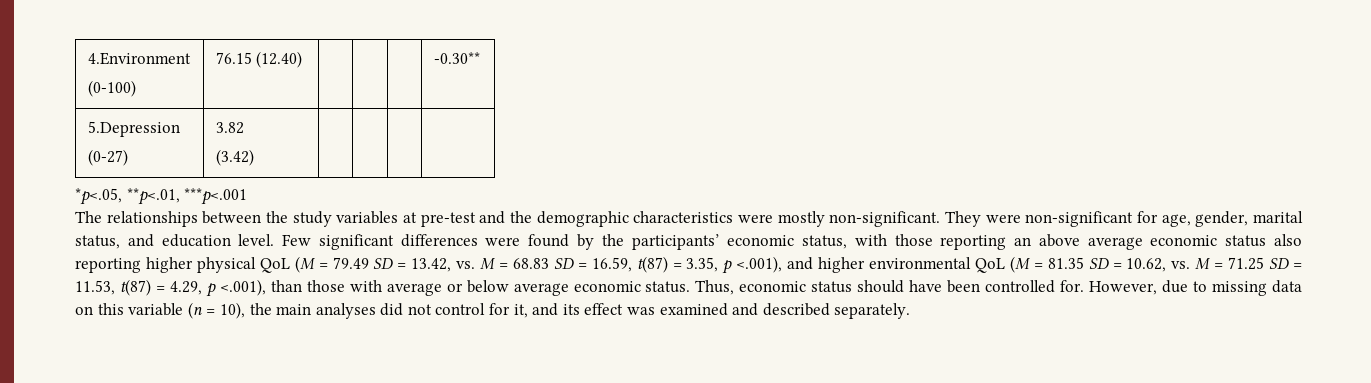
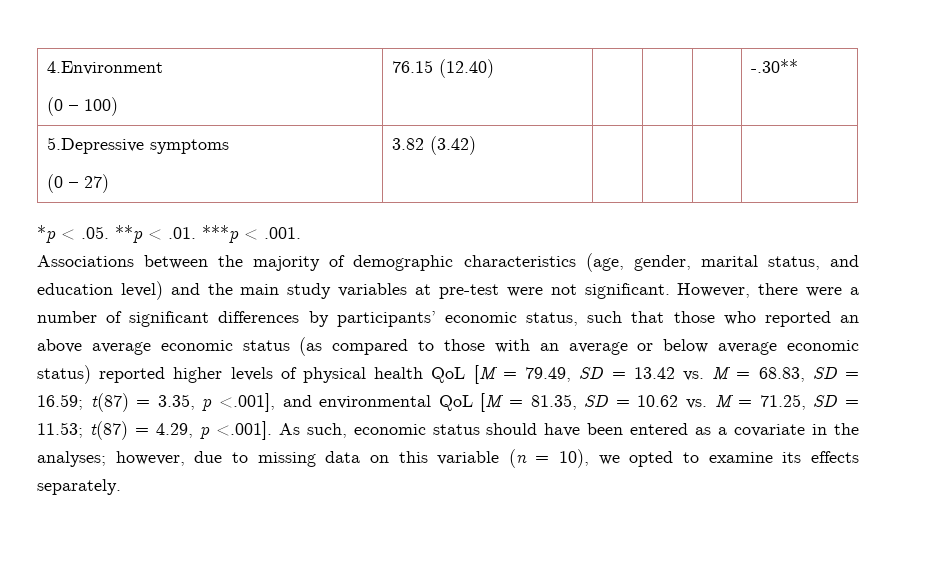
[87,80,136,97] (0-100) -> [47,97,119,116] (0 – 100)
[433,52,480,64] [87,121,180,137] [87,149,128,166] -0.30** // 5.Depression // (0-27) -> [751,59,799,73] [47,137,230,154] [47,174,110,193] -.30** // 5.Depressive symptoms // (0 – 27)
(244, 128) // -> (425, 144) none
[75,188,248,205] [75,211,1191,227] *p<.05, **p<.01, ***p<.001 // The relationships between the study variables at pre-test and the demographic characteristics were mostly non-significant. They were non-significant for age, -> [37,225,301,243] [37,253,624,272] *p < .05. **p < .01. ***p < .001. // Associations between the majority of demographic characteristics (age,
[238,234,1007,250] level. Few significant differences were found by the participants’ economic status, with those reporting -> [120,281,860,300] [37,311,831,327] level) and the main study variables at pre-test were not significant. However, there were a number of significant differences by participants’ economic status, such that those who reported
[1273,234,1302,246] [75,256,1303,274] [75,279,302,297] also reporting higher physical QoL (M = 79.49 SD = 13.42, vs. M = 68.83 SD = 16.59, t(87) = 3.35, p <.001), and higher environmental QoL (M = 81.35 SD = 10.62, vs. M = 71.25 SD = 11.53, t(87) = 4.29, p <.001), than -> [299,337,435,356] (as compared to
(382, 286) none -> [539,343,559,351] an
[645,280,735,295] status. Thus, -> [37,365,860,384] [37,393,860,412] [37,421,347,440] status) reported higher levels of physical health QoL [M = 79.49, SD = 13.42 vs. M = 68.83, SD = 16.59; t(87) = 3.35, p <.001], and environmental QoL [M = 81.35, SD = 10.62 vs. M = 71.25, SD = 11.53; t(87) = 4.29, p <.001]. As such,
[985,280,1158,295] controlled for. However, -> [630,423,860,437] [37,451,185,467] entered as a covariate in the analyses; however,
[249,303,830,319] the main analyses did not control for it, and its effect was examined and described -> [598,451,859,467] we opted to examine its effects

